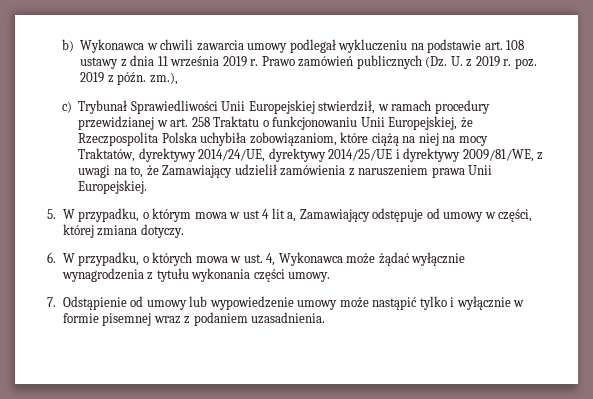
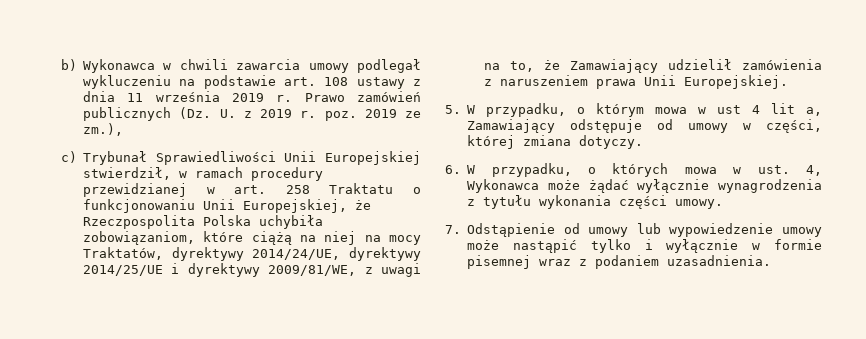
[107,72,147,85] z późn. -> [404,111,421,118] ze

